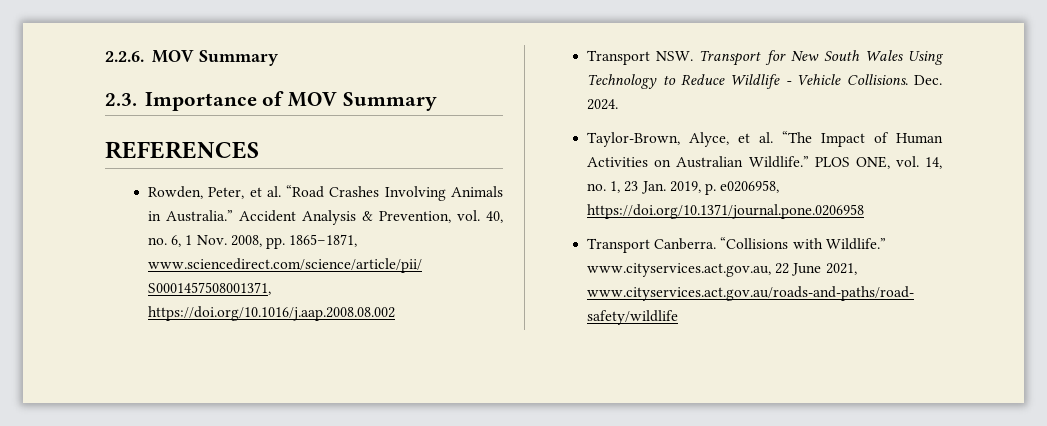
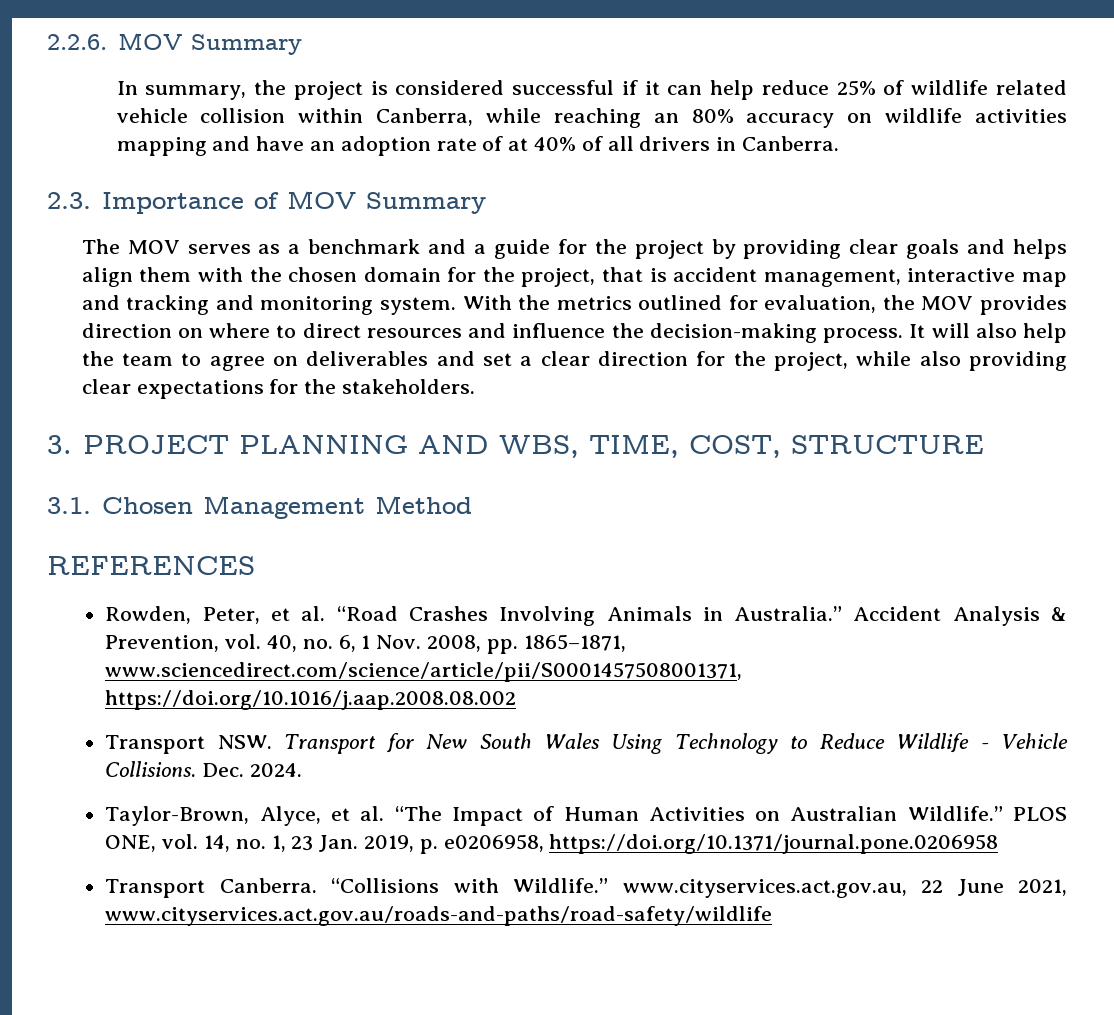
(278, 58) none -> [116,80,1068,100] [116,108,1067,128] [116,136,839,156] // In summary, the project is considered successful if it can help reduce 25% of wildlife related vehicle collision within Canberra, while reaching an 80% accuracy on wildlife activities mapping and have an adoption rate of at 40% of all drivers in Canberra.
(437, 101) none -> [81,239,1067,259] [81,267,1067,287] [81,295,1067,315] [81,323,1067,343] [81,351,1067,371] [81,379,475,399] [47,435,984,458] [47,496,472,519] // The MOV serves as a benchmark and a guide for the project by providing clear goals and helps align them with the chosen domain for the project, that is accident management, interactive map and tracking and monitoring system. With the metrics outlined for evaluation, the MOV provides direction on where to direct resources and influence the decision-making process. It will also help the team to agree on deliverables and set a clear direction for the project, while also providing clear expectations for the stakeholders. // 3. PROJECT PLANNING AND WBS, TIME, COST, STRUCTURE // 3.1. Chosen Management Method

